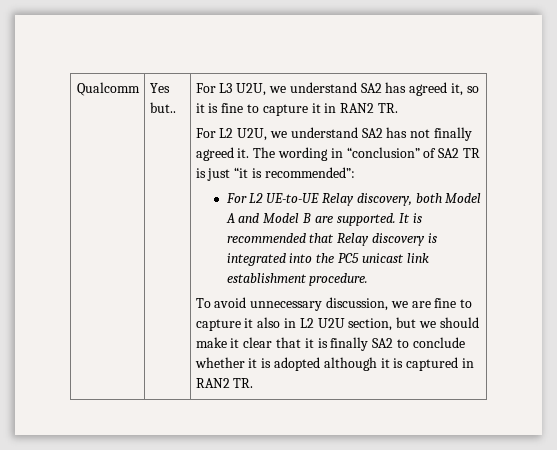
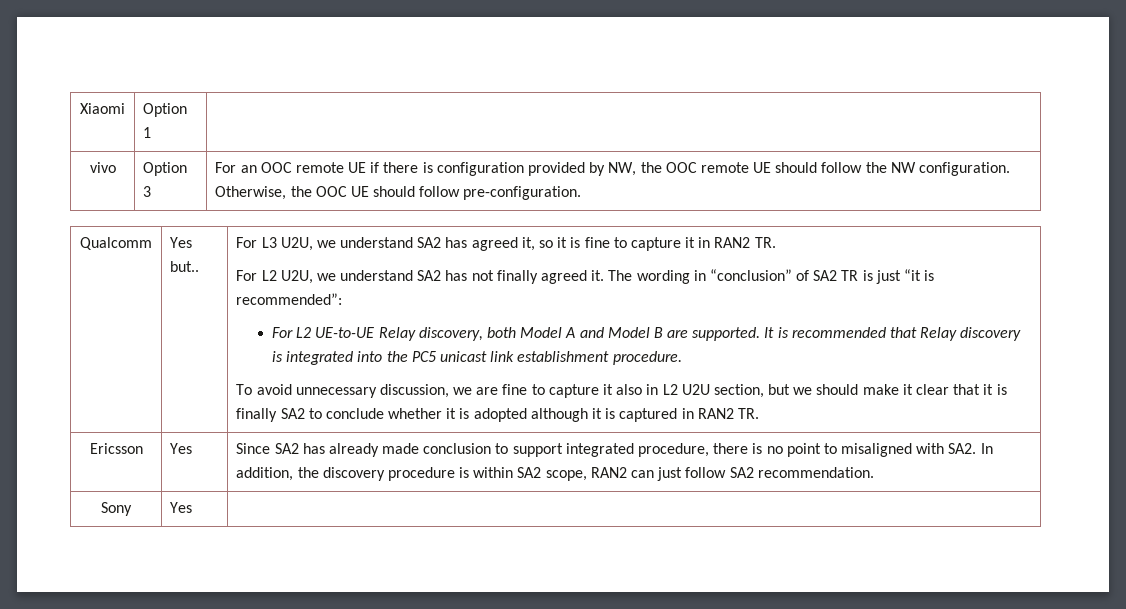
(76, 89) none -> [80,103,125,114] [143,103,188,117] [143,127,152,138] [89,162,116,173] [143,162,188,176] [143,186,152,197] [215,162,1011,176] [215,186,582,200] Xiaomi | Option 1 | // vivo | Option 3 | For an OOC remote UE if there is configuration provided by NW, the OOC remote UE should follow the NW configuration. Otherwise, the OOC UE should follow pre-configuration. //
(254, 383) none -> [89,443,143,454] [170,443,193,454] [236,443,993,457] [236,467,874,481] [101,502,132,516] [170,502,193,513] // Ericsson | Yes | Since SA2 has already made conclusion to support integrated procedure, there is no point to misaligned with SA2. In addition, the discovery procedure is within SA2 scope, RAN2 can just follow SA2 recommendation. // Sony | Yes |

